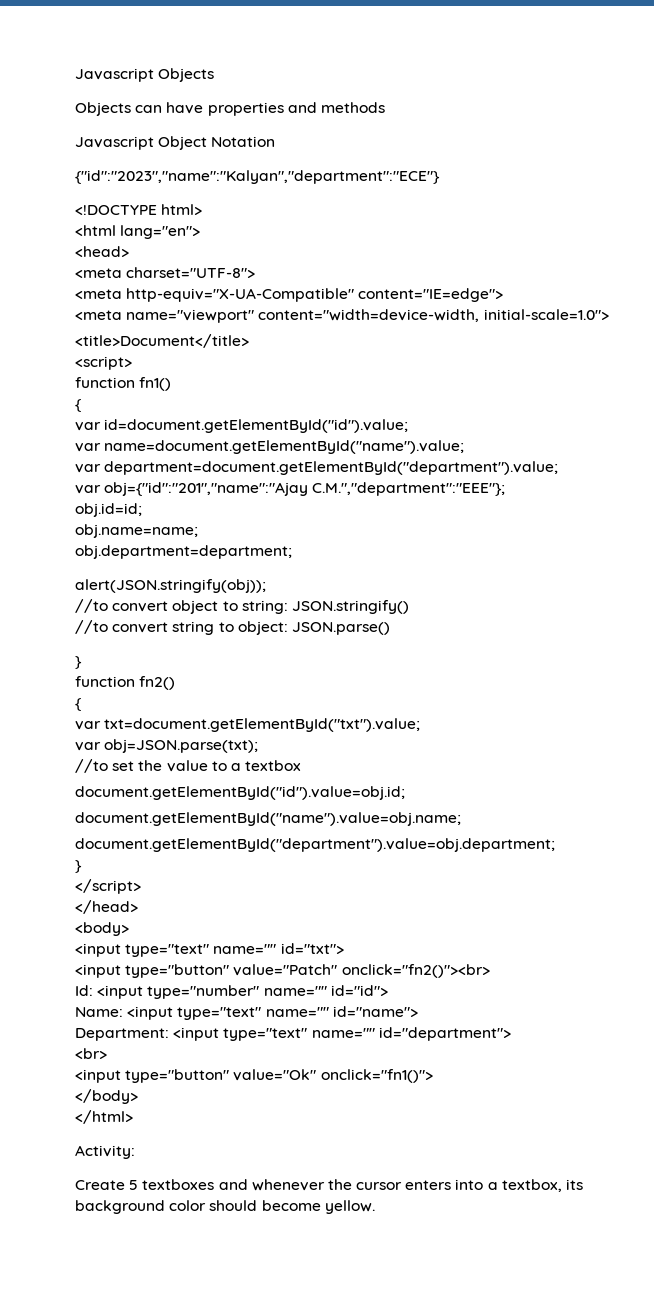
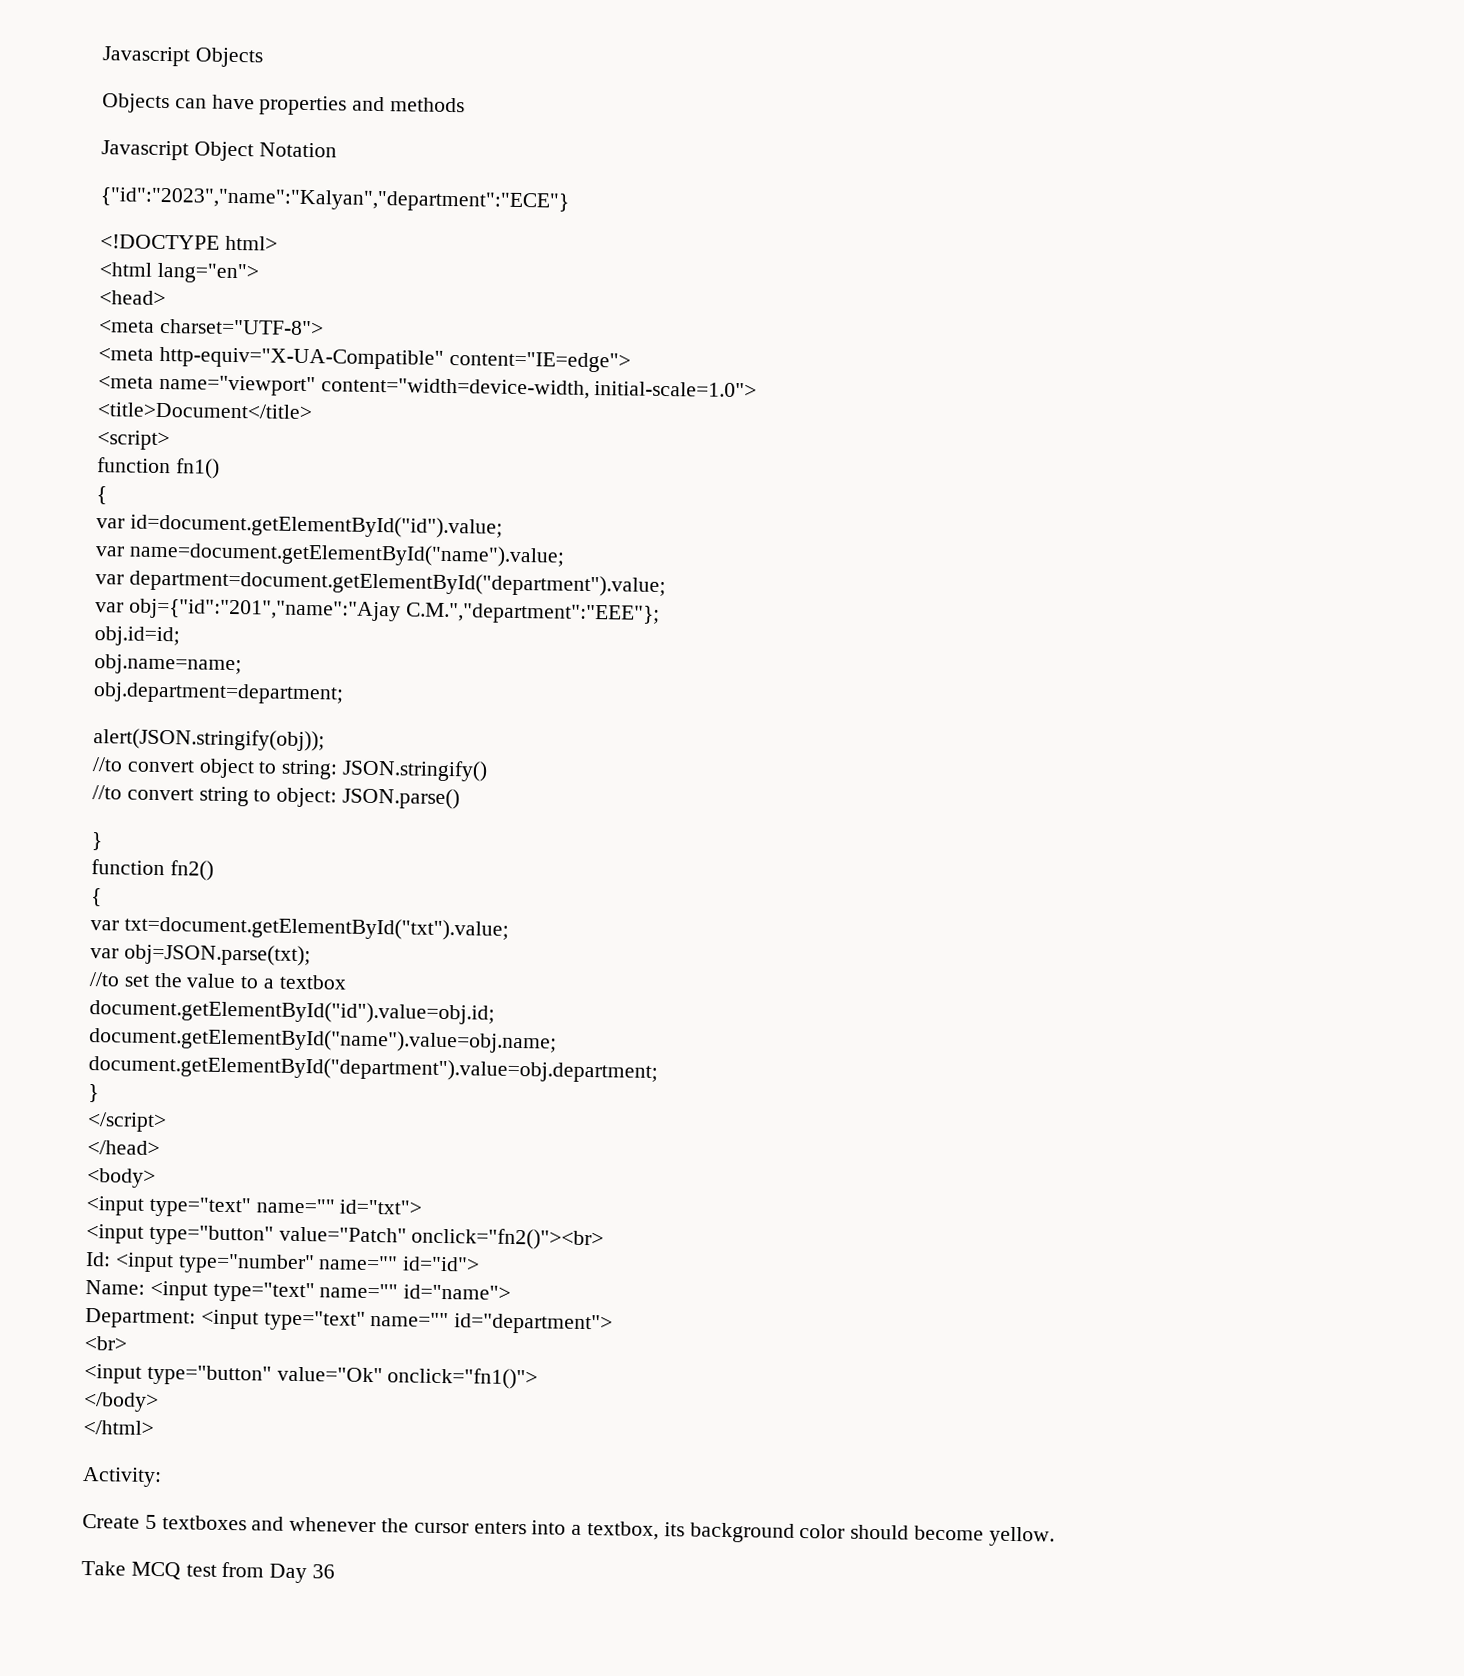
(375, 1207) none -> [81,1560,336,1584] // Take MCQ test from Day 36

